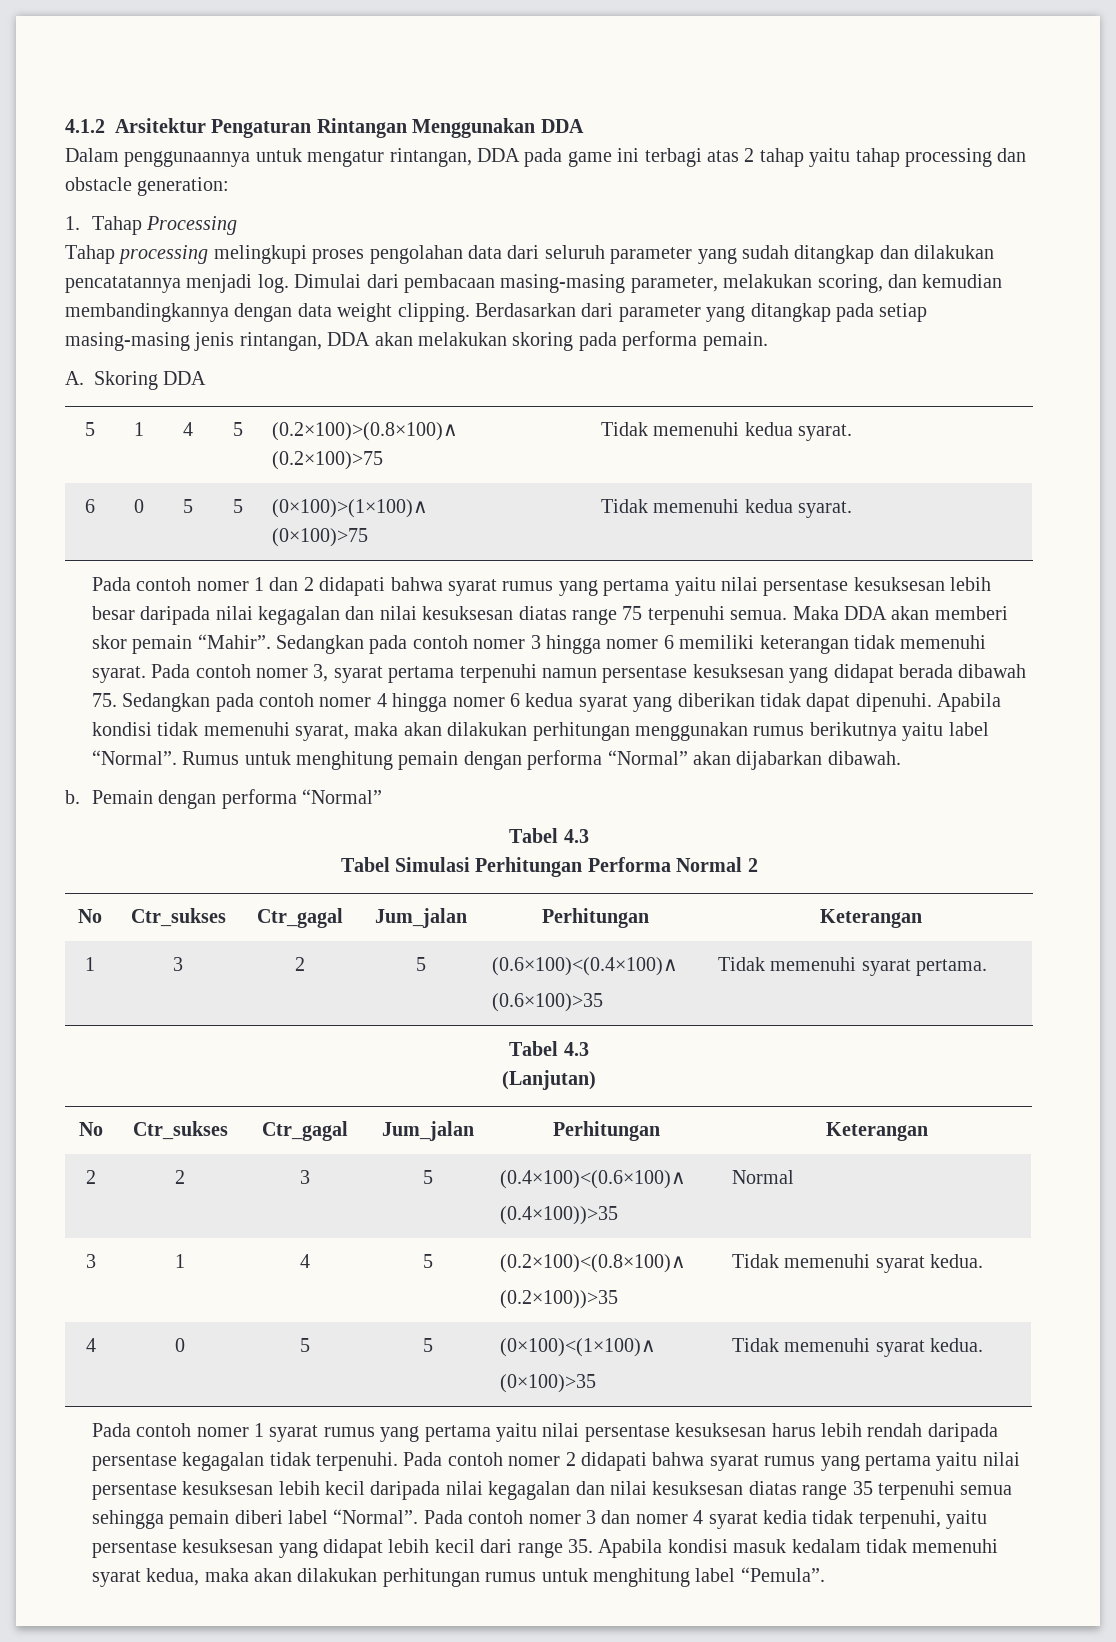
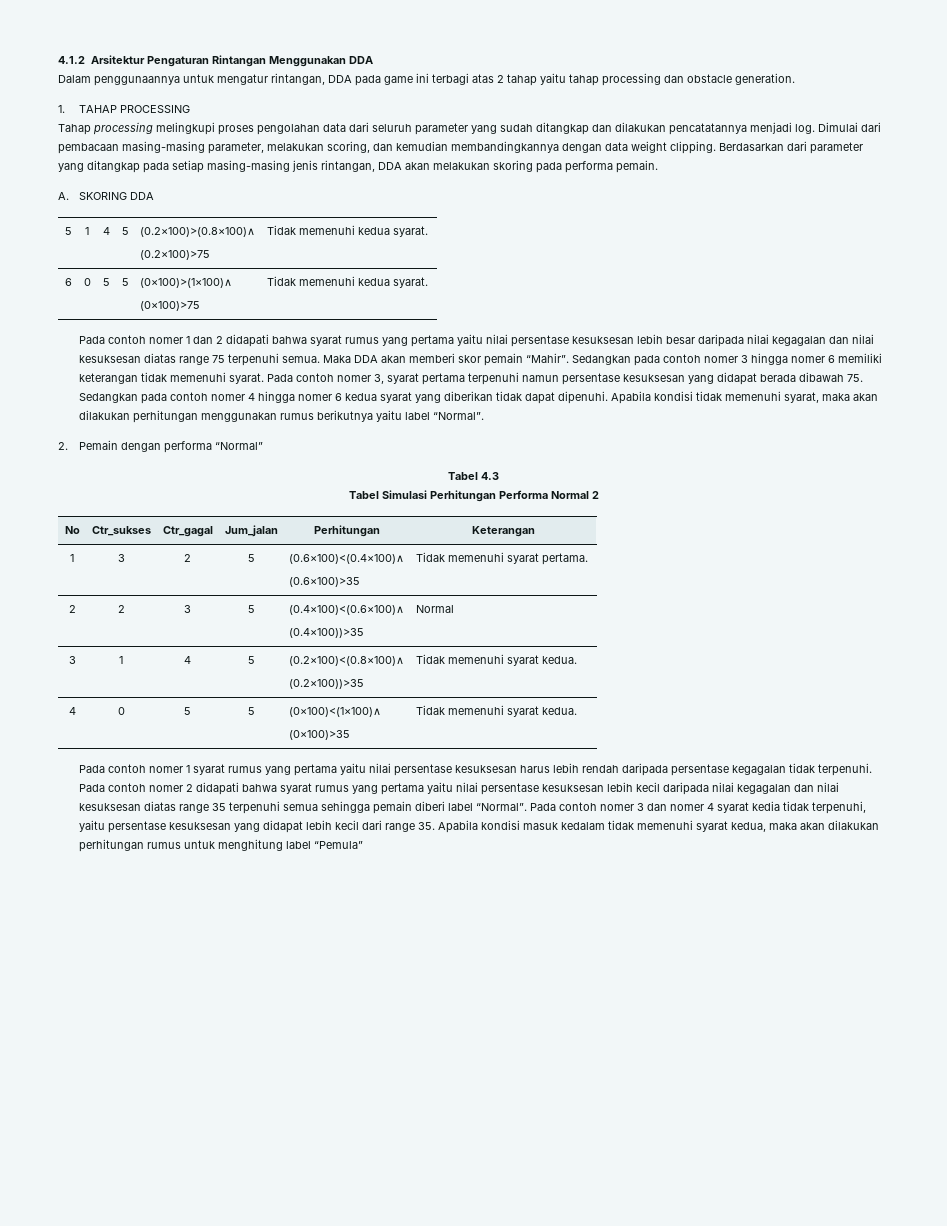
[137,177,230,196] generation: -> [735,73,795,85] generation.
[91,216,238,235] Tahap Processing -> [79,105,191,113] TAHAP PROCESSING
[94,371,158,390] Skoring -> [79,192,128,200] SKORING
[182,750,901,770] [65,790,80,804] Rumus untuk menghitung pemain dengan performa “Normal” akan dijabarkan dibawah. // b. -> [58,442,68,450] // 2.
[509,1041,589,1056] [502,1070,596,1090] [78,1122,103,1136] [132,1121,228,1140] [261,1121,348,1141] [381,1121,474,1141] [553,1121,660,1141] [826,1122,928,1141] // Tabel 4.3 // (Lanjutan) // No | Ctr_sukses | Ctr_gagal | Jum_jalan | Perhitungan | Keterangan -> (588, 559) none
[740,1567,825,1582] “Pemula”. -> [314,841,364,849] “Pemula”

